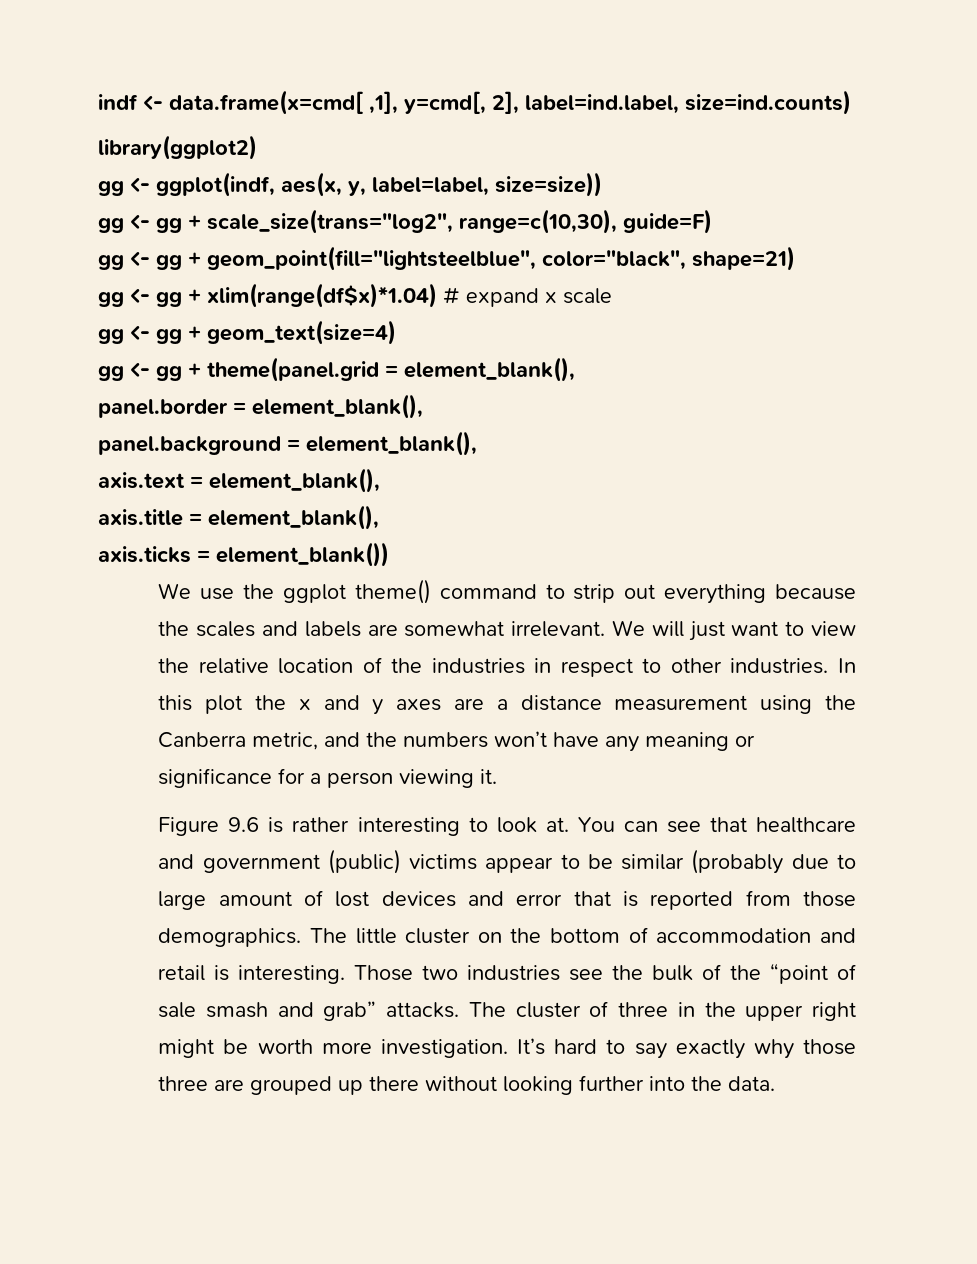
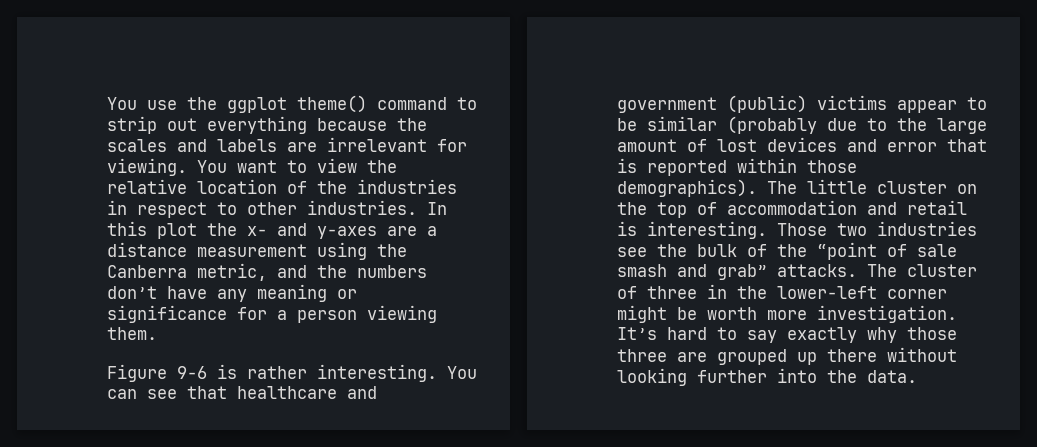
[98,90,851,115] [98,135,257,160] [98,172,602,197] [98,209,712,234] [98,246,795,271] [98,283,612,308] [98,320,396,345] [98,357,575,382] [98,394,423,419] [98,431,477,456] [98,468,380,493] [98,505,379,530] [98,542,389,567] [158,583,192,599] indf <- data.frame(x=cmd[ ,1], y=cmd[, 2], label=ind.label, size=ind.counts) // library(ggplot2) // gg <- ggplot(indf, aes(x, y, label=label, size=size)) // gg <- gg + scale_size(trans="log2", range=c(10,30), guide=F) // gg <- gg + geom_point(fill="lightsteelblue", color="black", shape=21) // gg <- gg + xlim(range(df$x)*1.04) # expand x scale // gg <- gg + geom_text(size=4) // gg <- gg + theme(panel.grid = element_blank(), // panel.border = element_blank(), // panel.background = element_blank(), // axis.text = element_blank(), // axis.title = element_blank(), // axis.ticks = element_blank()) // We -> [106,97,137,110] You
[404,620,725,641] somewhat irrelevant. We will just -> [326,137,467,152] [106,158,227,176] irrelevant for viewing. You
[298,695,442,715] x and y axes -> [246,223,377,239] x- and y-axes
[494,731,548,747] won’t -> [106,286,157,299] don’t
[480,769,498,784] it. -> [106,327,157,340] them.
[228,817,260,832] 9.6 -> [176,366,207,379] 9-6
[357,817,569,836] interesting to look at. -> [316,364,437,382] interesting.
(856, 861) none -> [896,118,927,131] the
[745,890,857,907] [158,928,302,947] from those demographics. -> [736,158,857,173] [616,179,757,197] within those demographics).
[550,928,621,943] bottom -> [656,202,687,218] top
[745,1002,856,1021] upper right -> [776,286,947,299] lower-left corner

